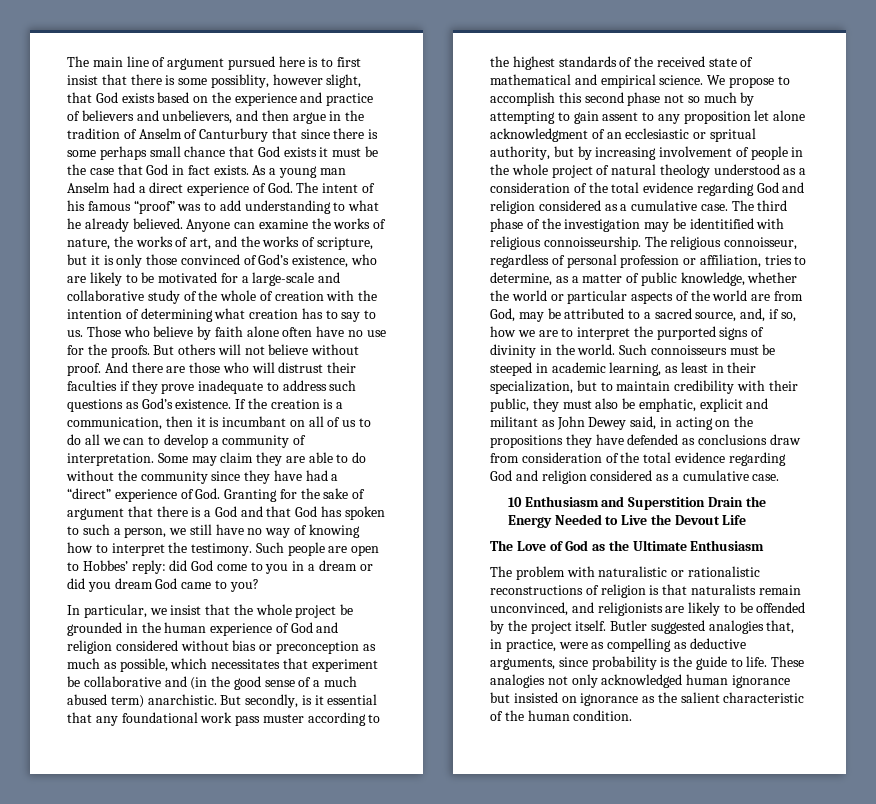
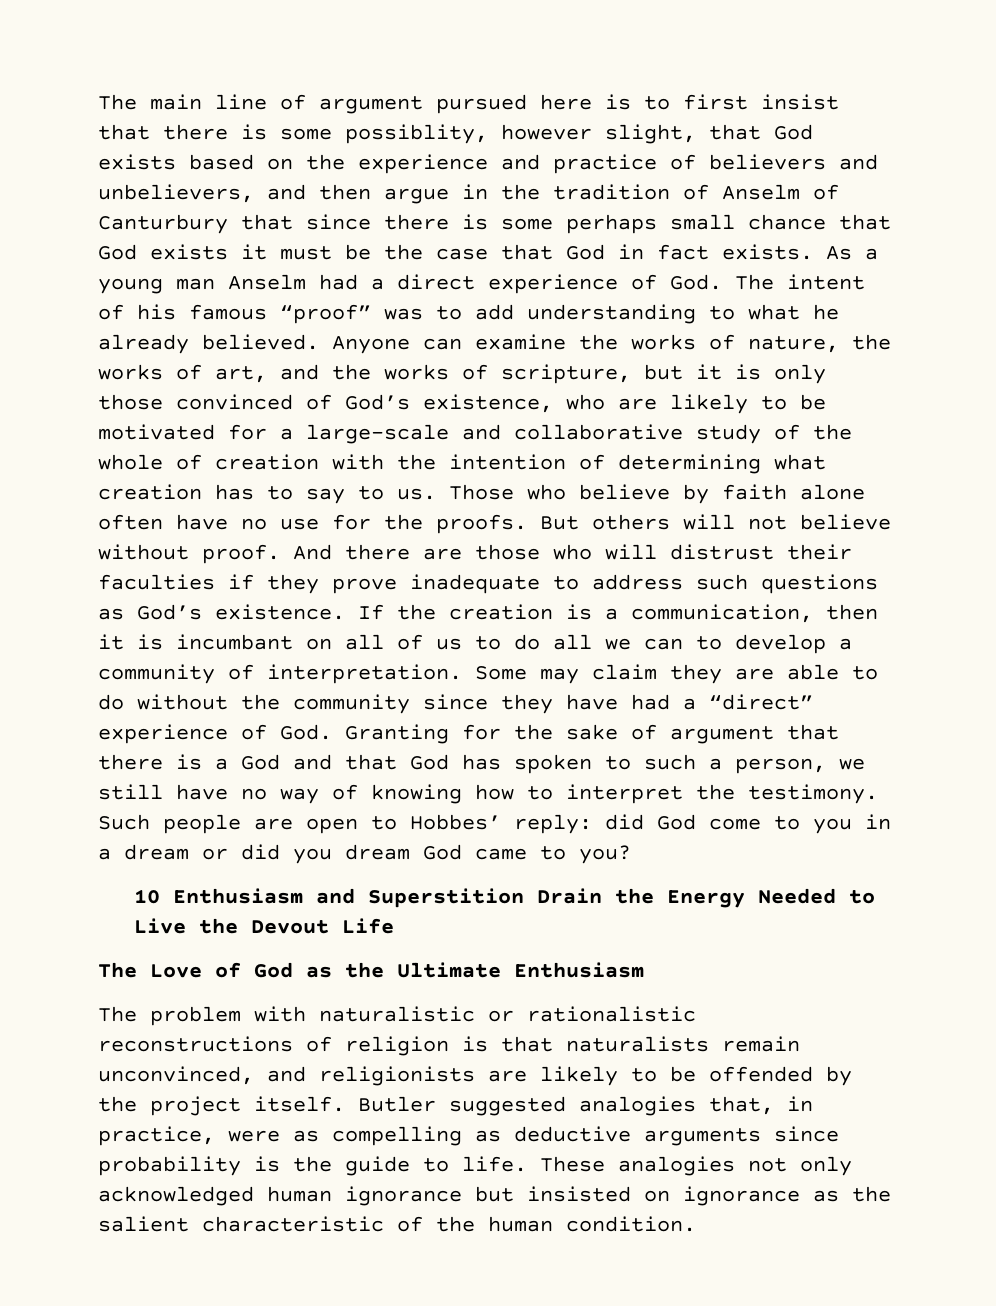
[67,604,354,618] [67,622,339,636] [67,640,376,654] [67,658,378,672] [67,676,358,690] [67,694,378,708] [67,712,381,726] [490,56,754,70] [490,74,790,88] [490,92,755,106] [490,110,806,124] [490,128,756,142] [490,146,804,160] [490,164,807,178] [490,182,805,196] [490,200,788,214] [490,218,785,232] [490,236,798,250] [490,254,807,268] [490,272,798,286] [490,290,804,304] [490,308,796,322] [490,326,765,340] [490,344,776,358] [490,362,757,376] [490,380,798,394] [490,398,769,412] [490,416,754,430] [490,434,801,448] [490,452,786,466] [490,470,780,484] // In particular, we insist that the whole project be grounded in the human experience of God and religion considered without bias or preconception as much as possible, which necessitates that experiment be collaborative and (in the good sense of a much abused term) anarchistic. But secondly, is it essential that any foundational work pass muster according to the highest standards of the received state of mathematical and empirical science. We propose to accomplish this second phase not so much by attempting to gain assent to any proposition let alone acknowledgment of an ecclesiastic or spritual authority, but by increasing involvement of people in the whole project of natural theology understood as a consideration of the total evidence regarding God and religion considered as a cumulative case. The third phase of the investigation may be identitified with religious connoisseurship. The religious connoisseur, regardless of personal profession or affiliation, tries to determine, as a matter of public knowledge, whether the world or particular aspects of the world are from God, may be attributed to a sacred source, and, if so, how we are to interpret the purported signs of divinity in the world. Such connoisseurs must be steeped in academic learning, as least in their specialization, but to maintain credibility with their public, they must also be emphatic, explicit and militant as John Dewey said, in acting on the propositions they have defended as conclusions draw from consideration of the total evidence regarding God and religion considered as a cumulative case. -> (631, 854) none
[490,658,555,670] arguments, -> [644,1128,761,1146] arguments

